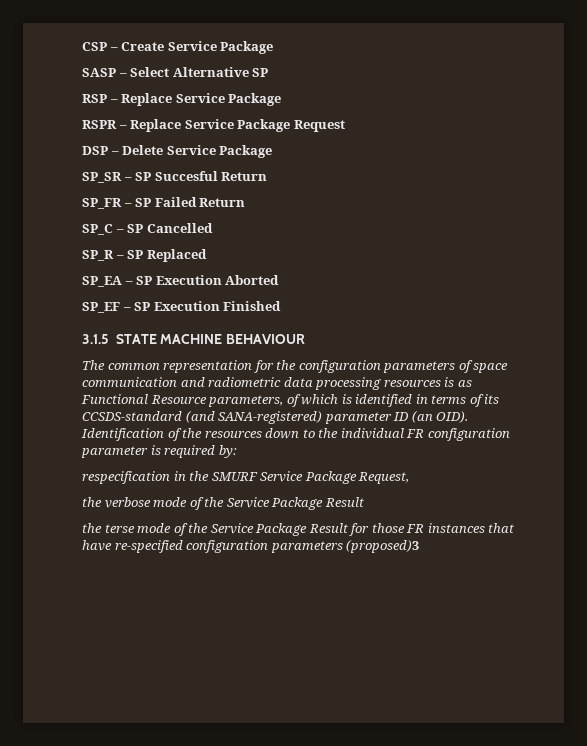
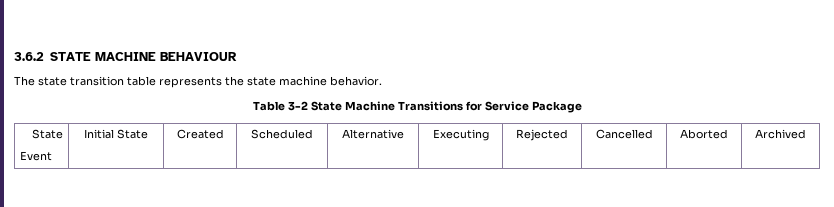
[82,41,274,54] [82,67,269,77] [82,93,282,106] [82,119,345,132] [82,145,273,158] [82,171,268,183] [82,197,246,209] [82,223,213,235] [82,249,207,262] [82,275,280,287] [82,301,282,313] [82,334,306,344] [82,360,509,373] [82,377,472,390] [81,394,500,407] [82,411,469,424] [81,428,510,441] [81,445,237,458] [82,471,410,484] [82,497,364,510] [82,523,515,536] [82,540,420,553] CSP – Create Service Package // SASP – Select Alternative SP // RSP – Replace Service Package // RSPR – Replace Service Package Request // DSP – Delete Service Package // SP_SR – SP Succesful Return // SP_FR – SP Failed Return // SP_C – SP Cancelled // SP_R – SP Replaced // SP_EA – SP Execution Aborted // SP_EF – SP Execution Finished // 3.1.5 STATE MACHINE BEHAVIOUR // The common representation for the configuration parameters of space communication and radiometric data processing resources is as Functional Resource parameters, of which is identified in terms of its CCSDS-standard (and SANA-registered) parameter ID (an OID). Identification of the resources down to the individual FR configuration parameter is required by: // respecification in the SMURF Service Package Request, // the verbose mode of the Service Package Result // the terse mode of the Service Package Result for those FR instances that have re-specified configuration parameters (proposed)3 -> [14,52,237,61] [14,76,382,88] [252,101,582,113] [31,129,63,139] [20,151,53,161] [84,129,148,139] [176,129,224,139] [250,129,313,139] [342,129,404,139] [432,129,489,141] [516,129,568,141] [595,129,653,139] [680,129,728,139] [755,129,806,139] 3.6.2 STATE MACHINE BEHAVIOUR // The state transition table represents the state machine behavior. // Table 3-2 State Machine Transitions for Service Package // State // Event | Initial State | Created | Scheduled | Alternative | Executing | Rejected | Cancelled | Aborted | Archived

